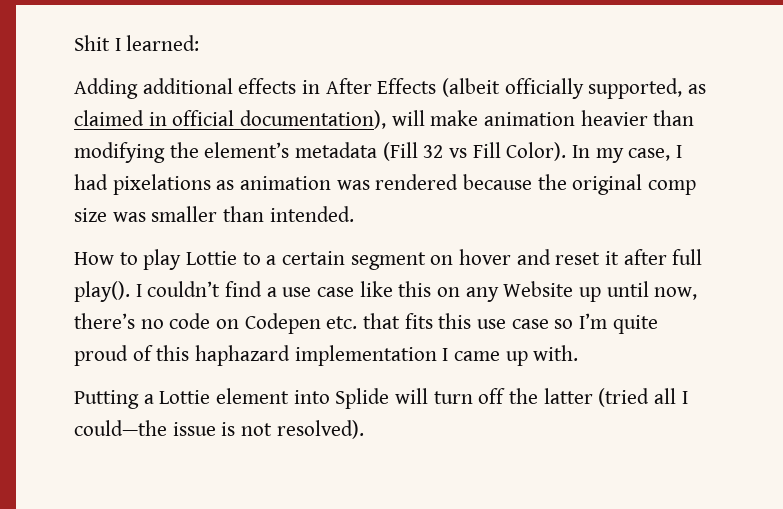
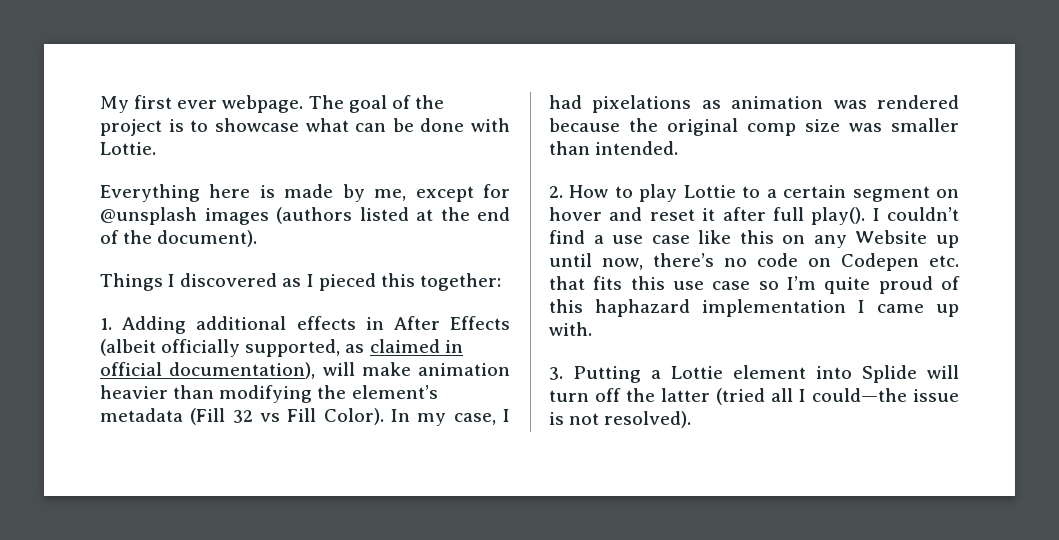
[74,35,200,51] Shit I learned: // -> [100,95,444,113] [100,118,510,136] [100,142,156,155] [100,184,510,202] [100,207,510,225] [100,230,258,247] [100,273,501,291] [100,318,112,330] My first ever webpage. The goal of the project is to showcase what can be done with Lottie. // Everything here is made by me, except for @unsplash images (authors listed at the end of the document). // Things I discovered as I pieced this together: // 1.
(354, 214) none -> [549,186,563,198] 2.
(579, 353) none -> [549,367,563,380] 3.

